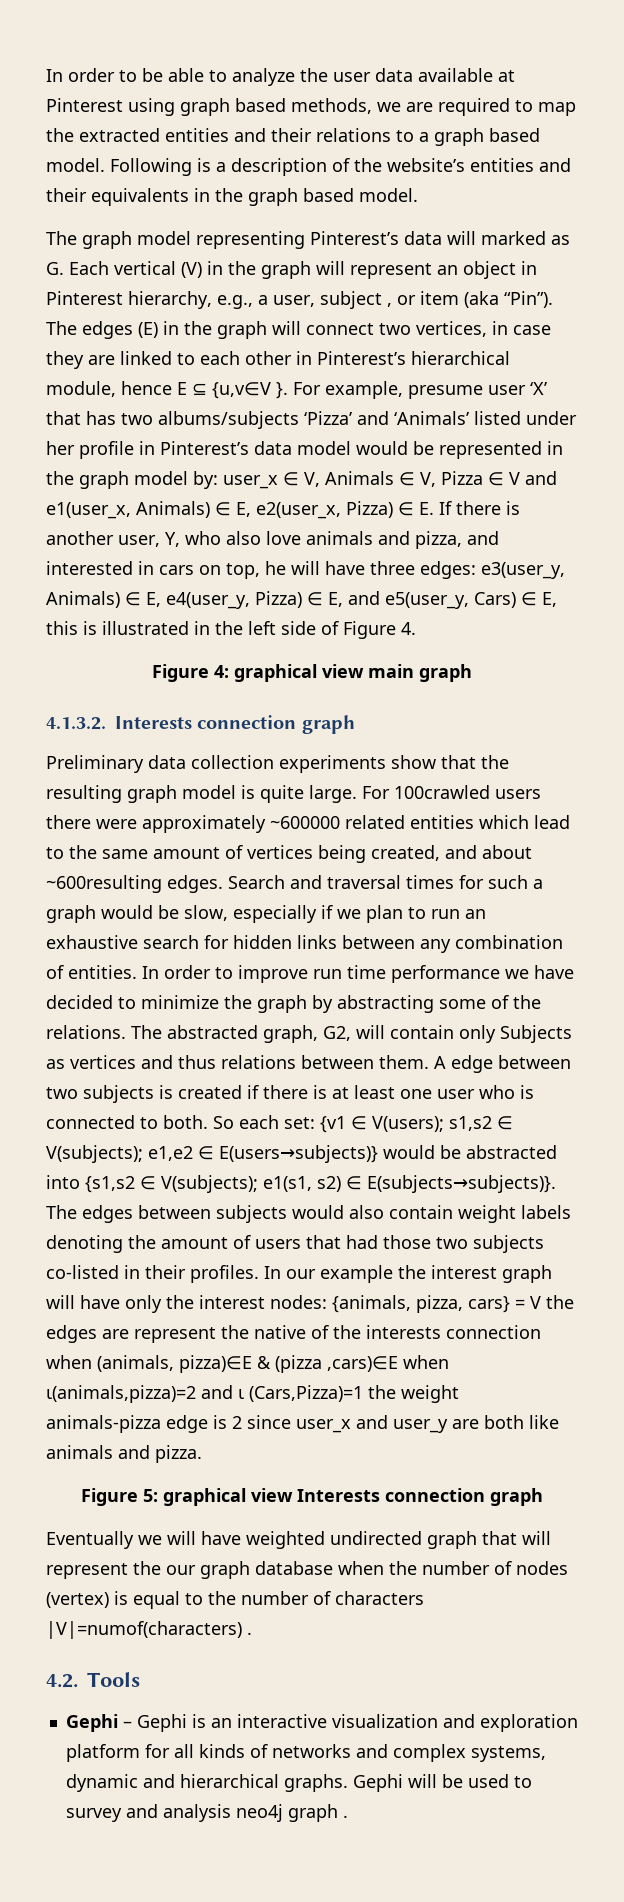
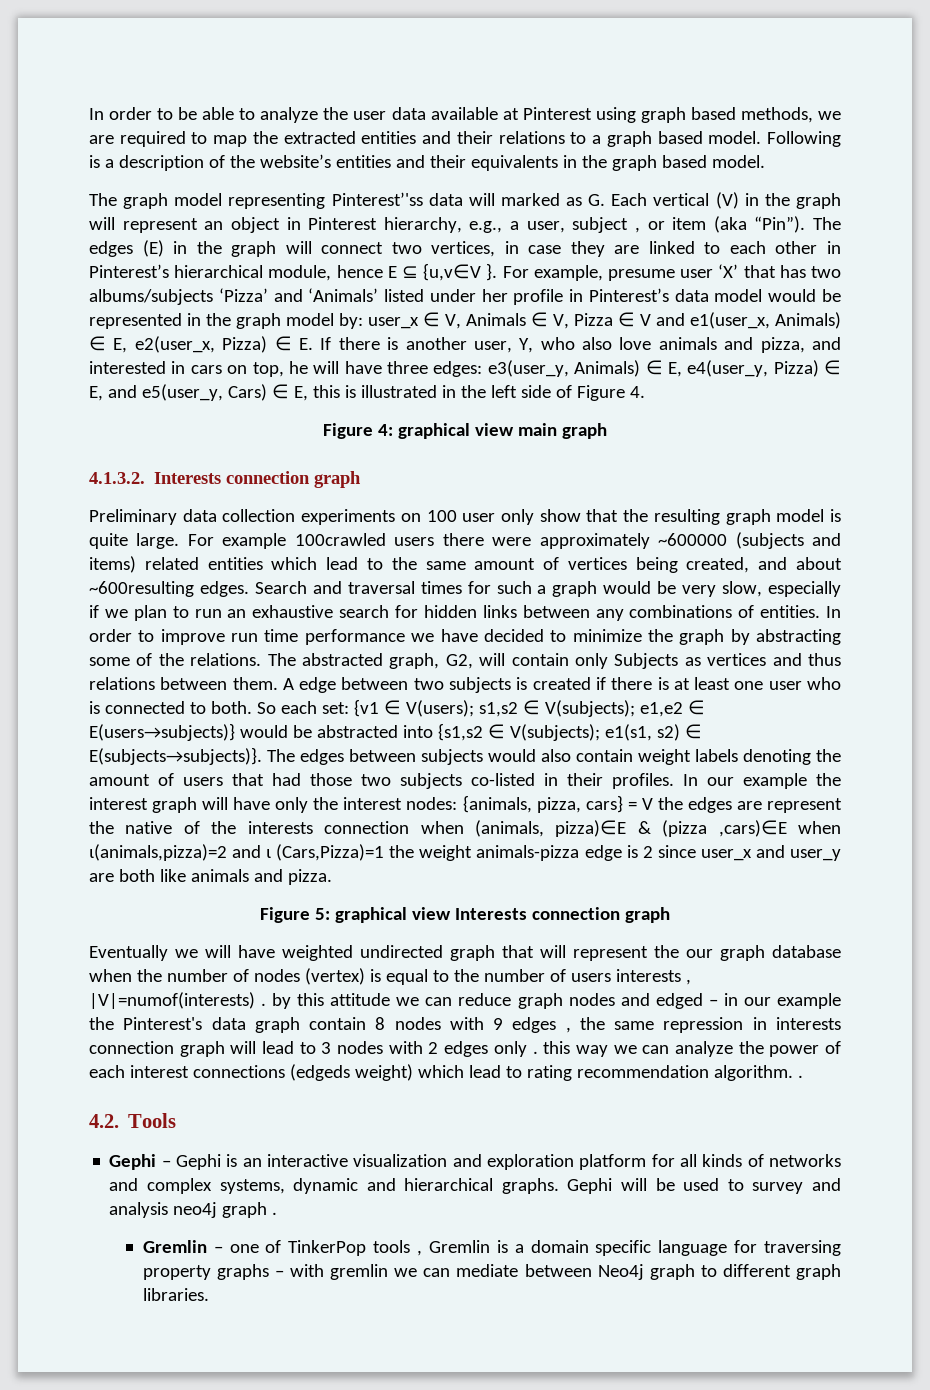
[310,231,399,245] Pinterest’s -> [331,192,423,206] Pinterest’'ss
(386, 764) none -> [400,509,534,525] on 100 user only
(390, 792) none -> [222,533,287,549] example
(340, 822) none -> [735,532,841,549] [89,556,136,573] (subjects and items)
(179, 912) none -> [682,585,717,597] very
[455,935,563,949] combination -> [629,605,733,618] combinations
[335,1591,424,1605] [46,1621,242,1639] characters |V|=numof(characters) -> [570,969,691,985] [89,992,842,1009] [89,1017,841,1033] [89,1041,842,1057] [89,1064,793,1081] users interests , |V|=numof(interests) . by this attitude we can reduce graph nodes and edged – in our example the Pinterest's data graph contain 8 nodes with 9 edges , the same repression in interests connection graph will lead to 3 nodes with 2 edges only . this way we can analyze the power of each interest connections (edgeds weight) which lead to rating recommendation algorithm.
(348, 1816) none -> [142,1240,841,1256] [142,1264,841,1280] [142,1288,209,1301] // Gremlin – one of TinkerPop tools , Gremlin is a domain specific language for traversing property graphs – with gremlin we can mediate between Neo4j graph to different graph libraries.

